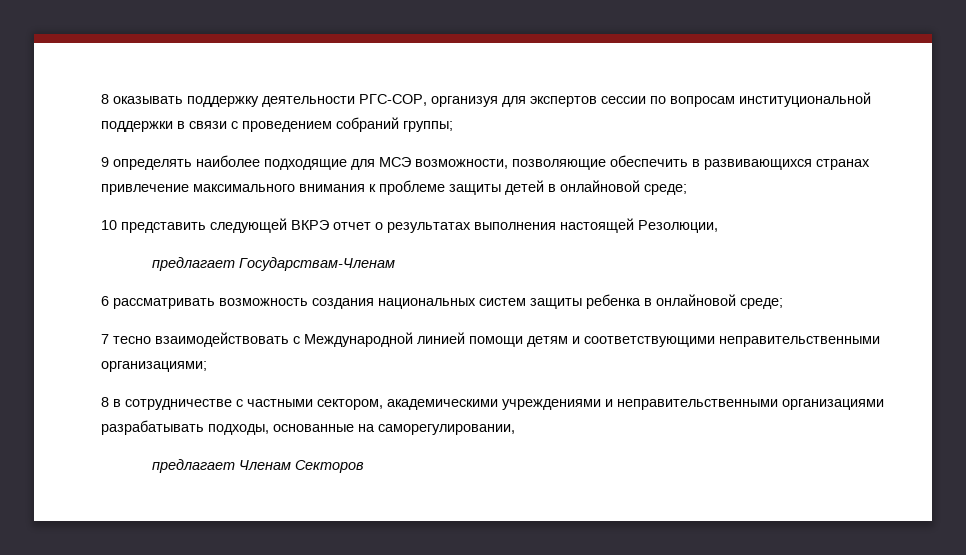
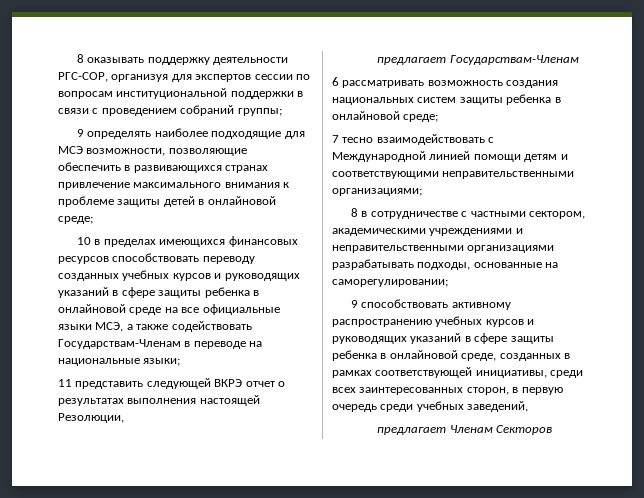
(117, 225) none -> [94,236,298,247] [58,253,255,264] [58,270,300,281] [58,287,259,298] [58,304,280,315] [58,321,252,332] [58,339,263,349] [58,358,181,366] [58,379,72,387] в пределах имеющихся финансовых ресурсов способствовать переводу созданных учебных курсов и руководящих указаний в сфере защиты ребенка в онлайновой среде на все официальные языки МСЭ, а также содействовать Государствам-Членам в переводе на национальные языки; // 11
[378,424,515,435] саморегулировании, -> [332,279,448,287] [351,299,511,310] [332,316,535,327] [332,333,554,344] [332,350,570,361] [332,367,584,378] [332,387,563,395] [332,401,529,412] саморегулировании; // 9 способствовать активному распространению учебных курсов и руководящих указаний в сфере защиты ребенка в онлайновой среде, созданных в рамках соответствующей инициативы, среди всех заинтересованных сторон, в первую очередь среди учебных заведений,

